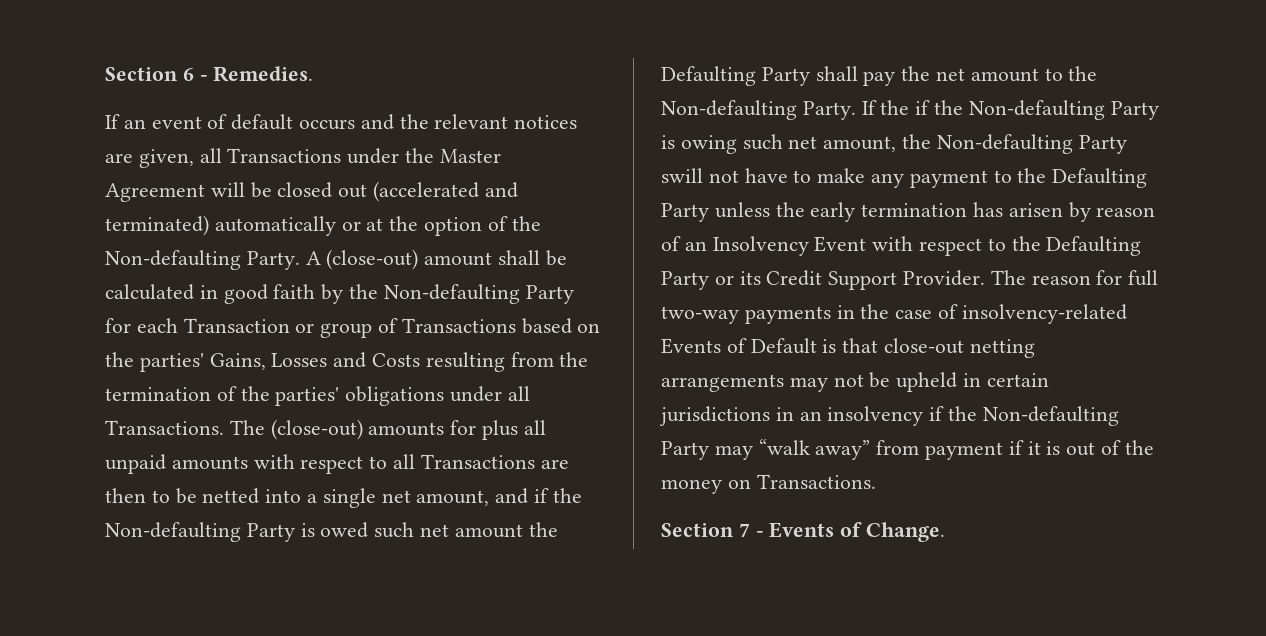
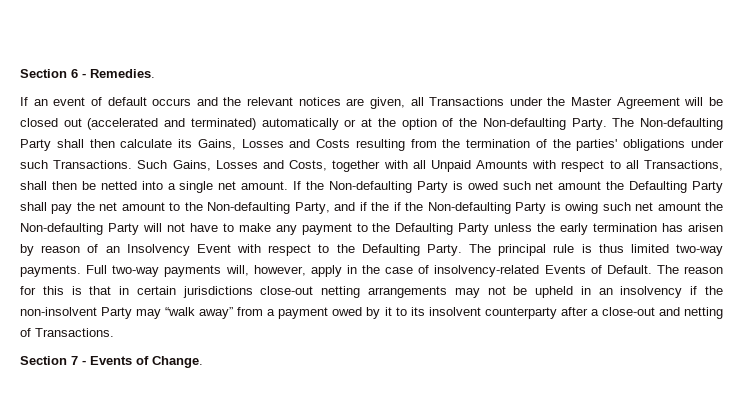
[305,249,567,270] [105,284,574,304] [105,318,601,338] [105,352,204,372] A (close-out) amount shall be calculated in good faith by the Non-defaulting Party for each Transaction or group of Transactions based on the parties' -> [612,118,724,130] [20,139,193,151] The Non-defaulting Party shall then calculate its
[507,386,530,401] [105,419,546,440] [105,454,569,474] [105,488,170,503] all Transactions. The (close-out) amounts for plus all unpaid amounts with respect to all Transactions are then to -> [20,160,723,172] [20,181,77,190] such Transactions. Such Gains, Losses and Costs, together with all Unpaid Amounts with respect to all Transactions, shall then
[416,488,550,506] amount, and if -> [241,181,302,190] amount. If
[802,100,877,120] Party. If -> [294,202,367,214] Party, and if
[823,134,1127,154] [661,168,703,183] amount, the Non-defaulting Party swill -> [657,202,724,211] [20,223,162,235] amount the Non-defaulting Party will
[661,270,1159,290] [661,306,831,324] Party or its Credit Support Provider. The reason for full two-way payments -> [426,244,723,256] [20,265,342,277] Party. The principal rule is thus limited two-way payments. Full two-way payments will, however, apply
[750,338,879,354] Default is that -> [606,265,723,274] [20,286,253,298] Default. The reason for this is that in certain jurisdictions
[986,373,1049,387] [659,406,794,426] certain jurisdictions in -> (591, 290) none
[982,406,1119,426] Non-defaulting -> [20,307,97,316] non-insolvent
[925,440,1154,460] [661,479,751,494] payment if it is out of the money on -> [267,307,723,319] [20,328,31,337] a payment owed by it to its insolvent counterparty after a close-out and netting of

